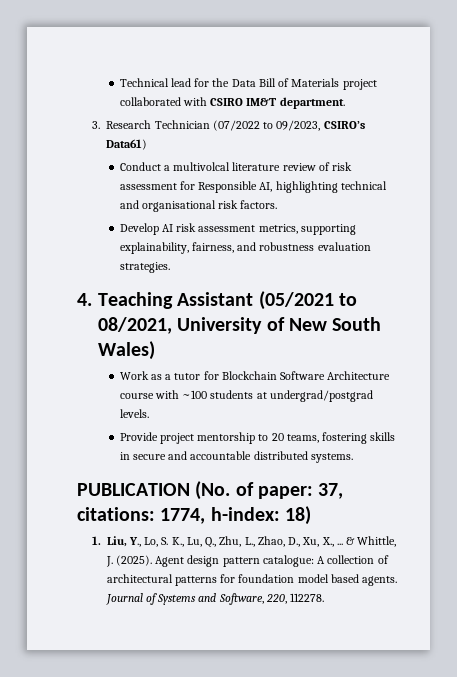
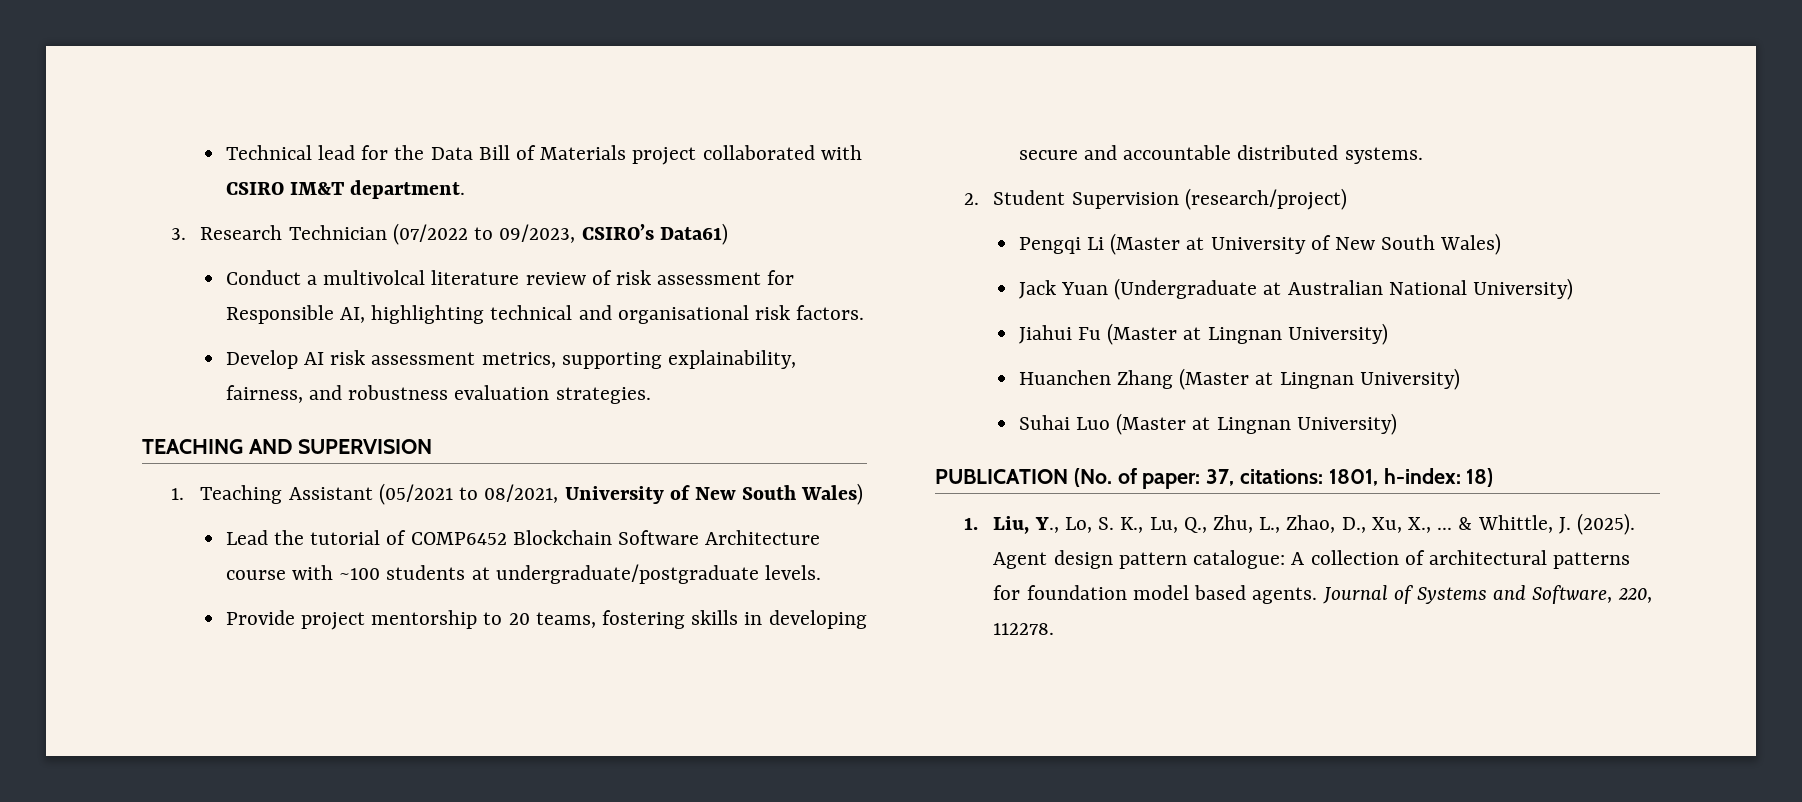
[77,293,92,306] 4. -> [142,439,432,454] [171,488,185,500] TEACHING AND SUPERVISION // 1.
[119,371,219,380] Work as a tutor for -> [225,530,507,545] Lead the tutorial of COMP6452
[269,390,373,402] undergrad/postgrad -> [495,564,759,584] undergraduate/postgraduate
(130, 456) none -> [768,610,867,629] developing
(353, 458) none -> [964,188,1347,210] [1018,233,1502,255] [1018,278,1574,300] [1018,323,1388,345] [1018,368,1460,390] [1018,413,1397,435] // 2. Student Supervision (research/project) // Pengqi Li (Master at University of New South Wales) // Jack Yuan (Undergraduate at Australian National University) // Jiahui Fu (Master at Lingnan University) // Huanchen Zhang (Master at Lingnan University) // Suhai Luo (Master at Lingnan University)
[160,508,206,524] 1774, -> [1328,469,1378,486] 1801,

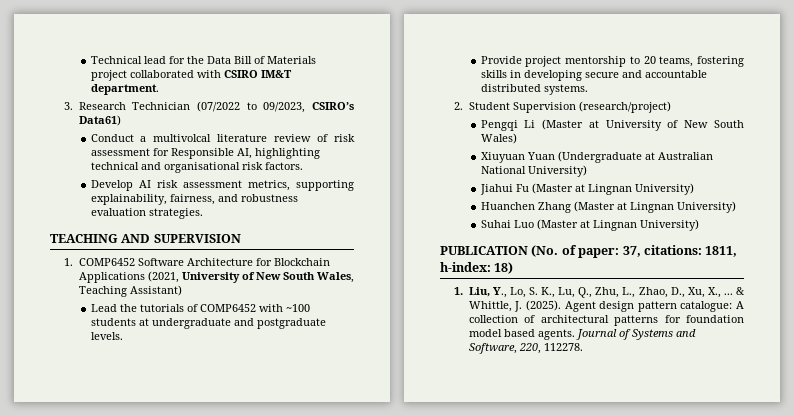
[200,483,864,505] Teaching Assistant (05/2021 to 08/2021, University of New South Wales) -> [78,258,330,266] [78,271,354,283] [78,285,182,297] COMP6452 Software Architecture for Blockchain Applications (2021, University of New South Wales, Teaching Assistant)
[310,530,381,545] tutorial -> [139,304,184,312] tutorials
[512,530,821,545] [225,570,286,580] Blockchain Software Architecture course -> (256, 308) none
[495,564,759,584] undergraduate/postgraduate -> [151,318,326,329] undergraduate and postgraduate
[1018,280,1056,299] Jack -> [480,152,525,163] Xiuyuan
[1328,469,1378,486] 1801, -> [705,246,738,257] 1811,

